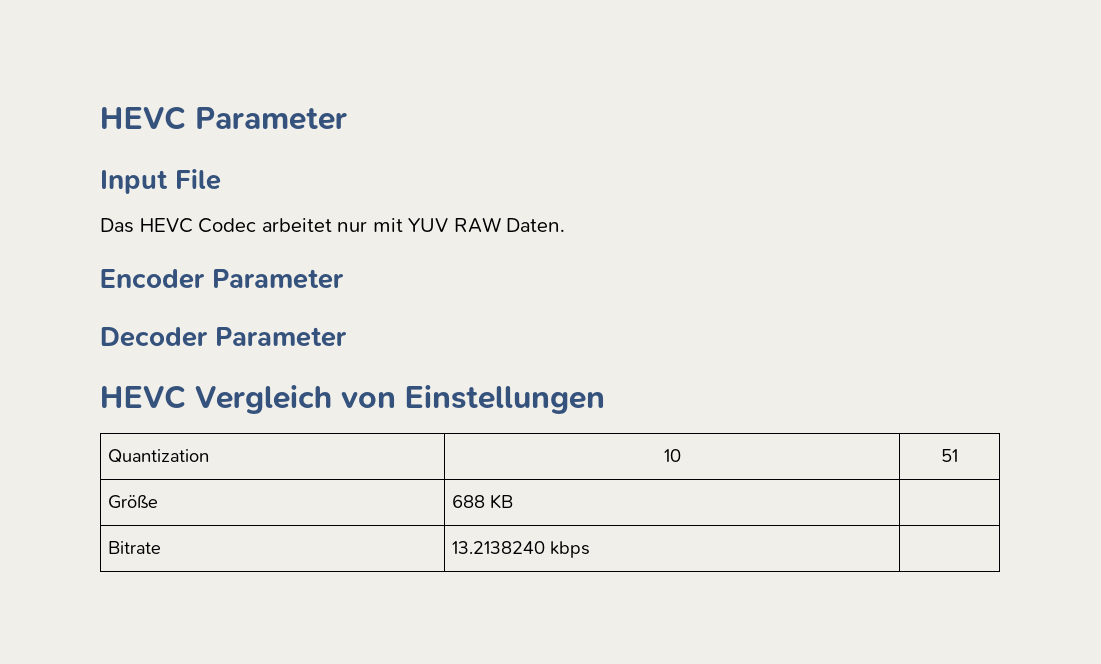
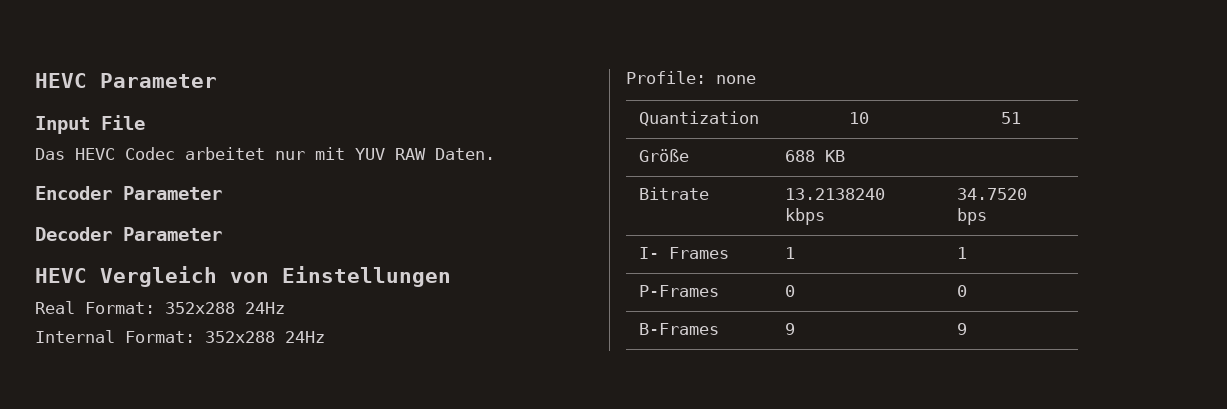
(605, 399) none -> [35,301,285,314] [35,330,325,343] [626,71,756,84] // Real Format: 352x288 24Hz // Internal Format: 352x288 24Hz // Profile: none
(591, 549) none -> [956,188,1027,200] [956,208,987,225] [638,247,729,259] [784,247,795,259] [956,247,967,259] [638,285,719,297] [784,285,795,297] [956,285,967,297] [638,323,719,335] [784,323,795,335] [956,323,967,335] 34.7520 bps // I- Frames | 1 | 1 // P-Frames | 0 | 0 // B-Frames | 9 | 9

